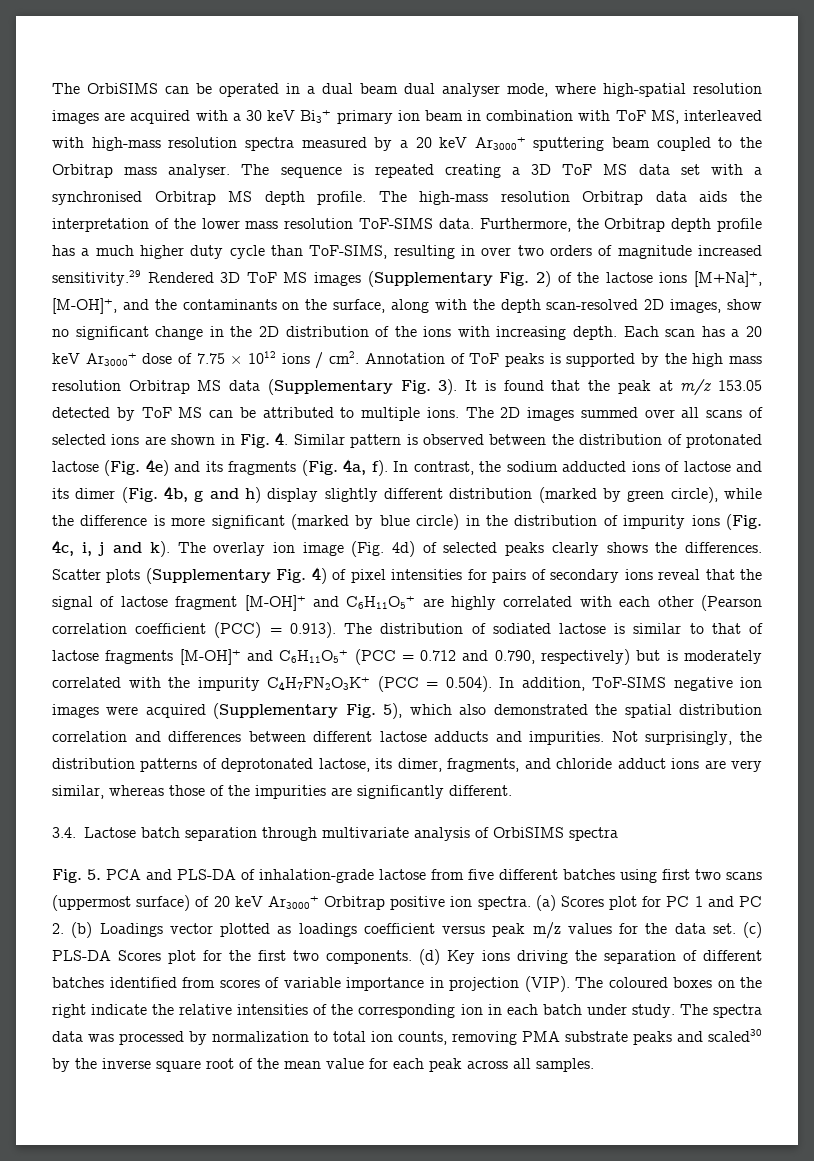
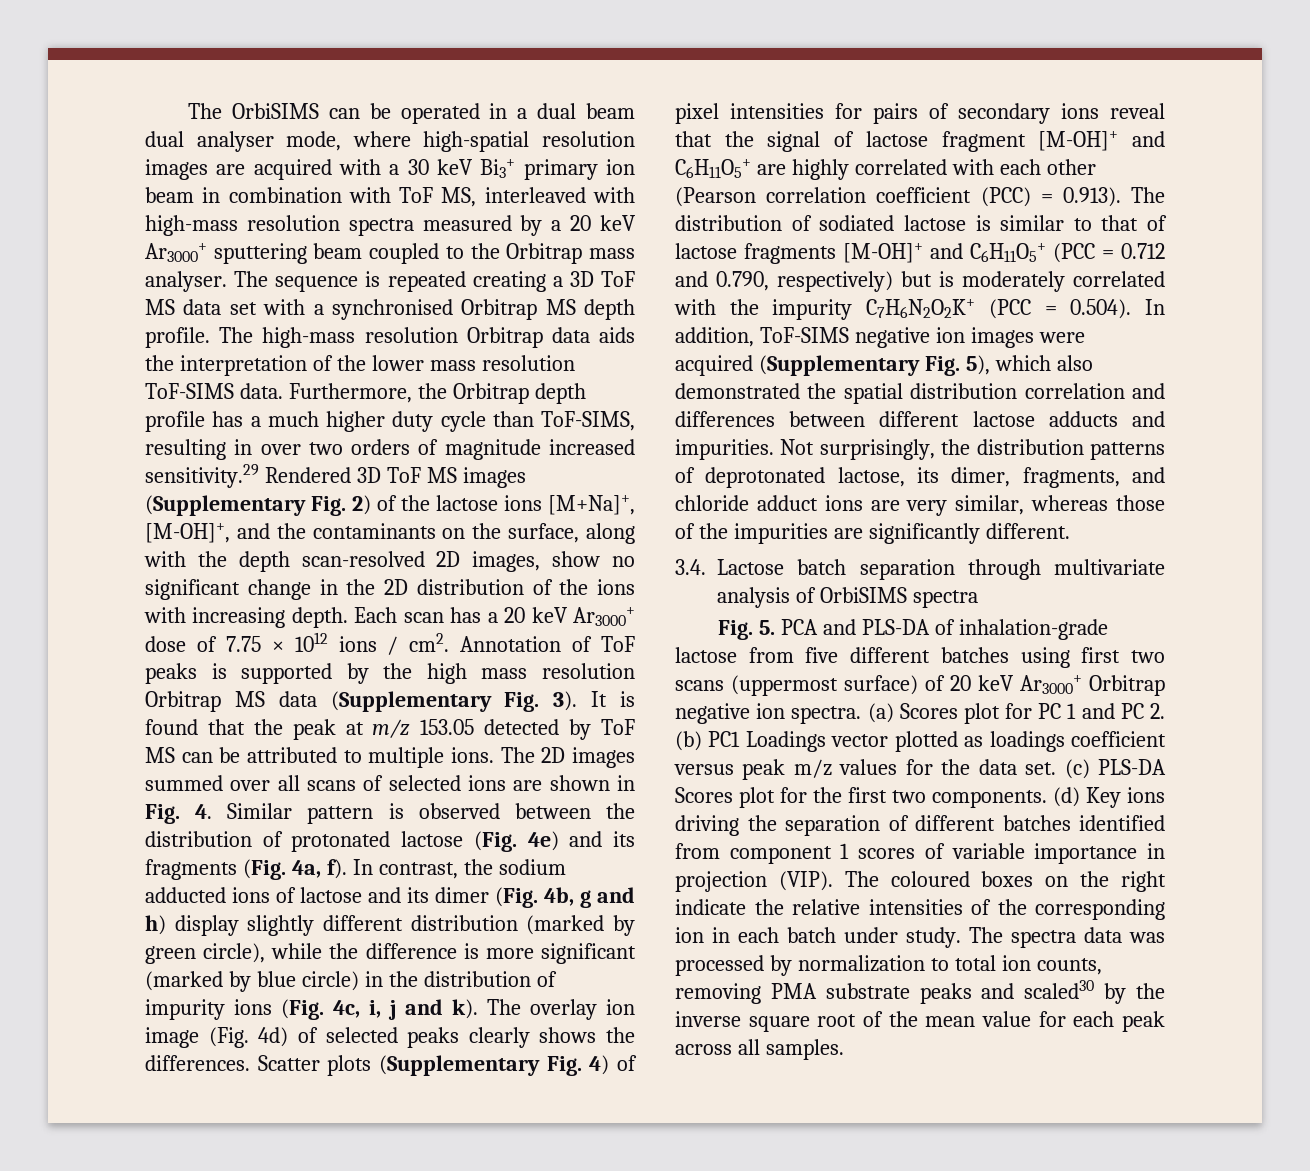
[267,677,370,690] C4H7FN2O3K+ -> [866,299,976,318] C7H6N2O2K+
[390,896,446,910] positive -> [675,703,750,724] negative
(93, 930) none -> [708,731,741,747] PC1
(215, 982) none -> [729,843,850,864] component 1

